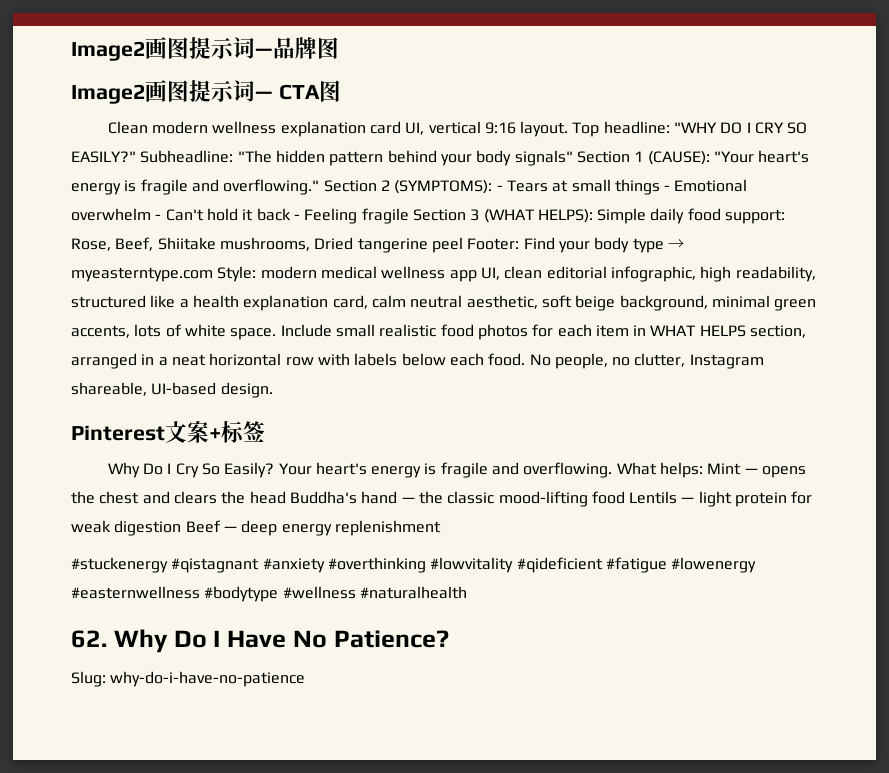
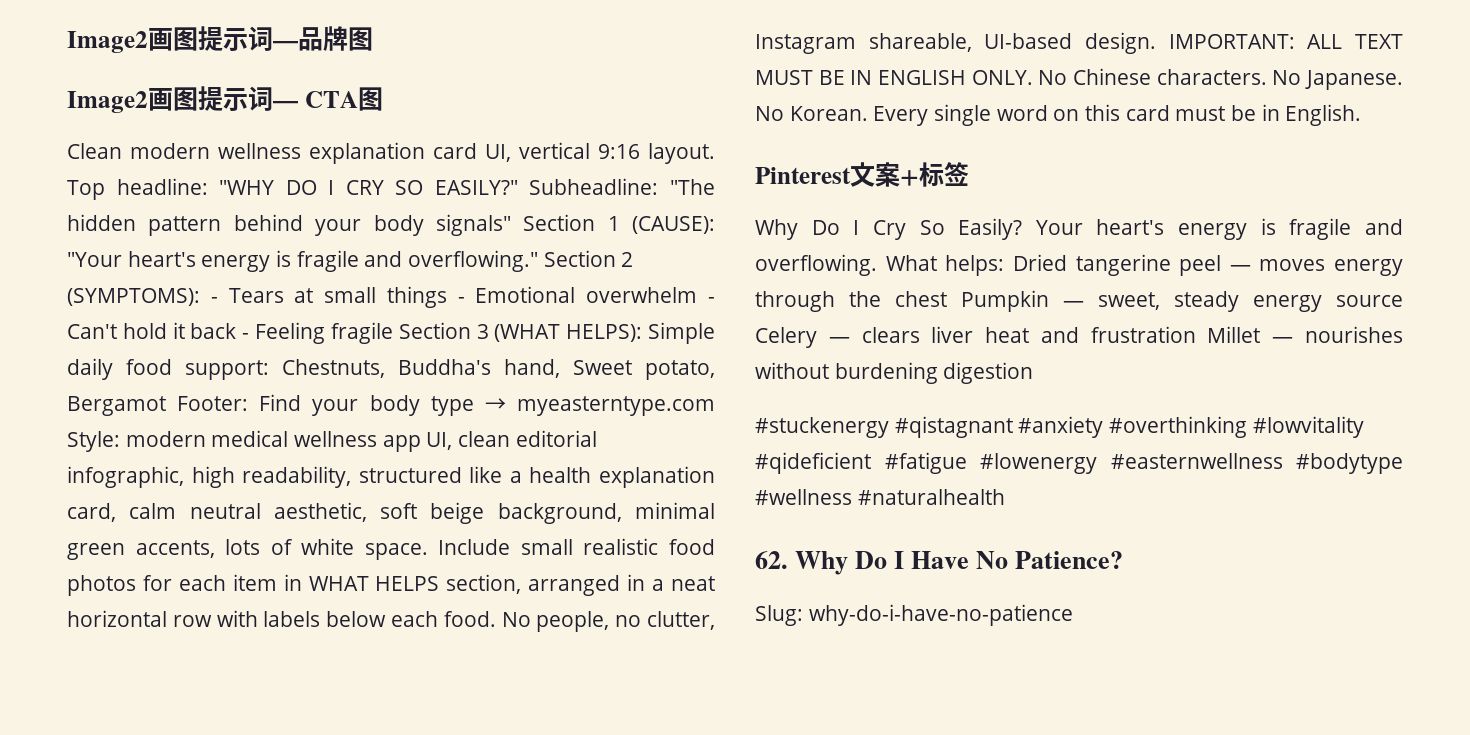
[71,237,463,253] Rose, Beef, Shiitake mushrooms, Dried tangerine peel -> [282,359,715,380] [67,396,166,416] Chestnuts, Buddha's hand, Sweet potato, Bergamot
(273, 390) none -> [1168,34,1403,49] [755,68,1403,90] [755,104,1362,126] IMPORTANT: ALL TEXT MUST BE IN ENGLISH ONLY. No Chinese characters. No Japanese. No Korean. Every single word on this card must be in English.
[707,463,807,478] [71,491,813,507] [71,520,441,536] Mint — opens the chest and clears the head Buddha's hand — the classic mood-lifting food Lentils — light protein for weak digestion Beef — deep energy replenishment -> [1012,254,1403,276] [755,290,1403,312] [755,326,1403,348] [755,362,1034,384] Dried tangerine peel — moves energy through the chest Pumpkin — sweet, steady energy source Celery — clears liver heat and frustration Millet — nourishes without burdening digestion

